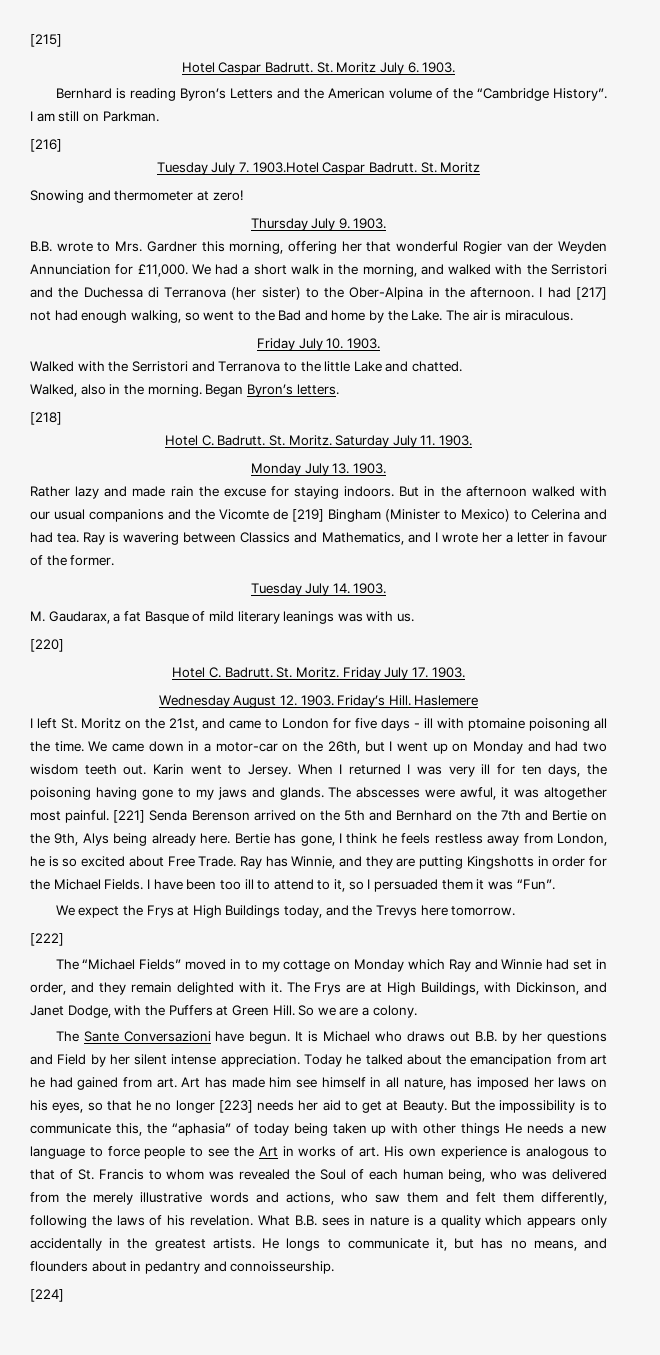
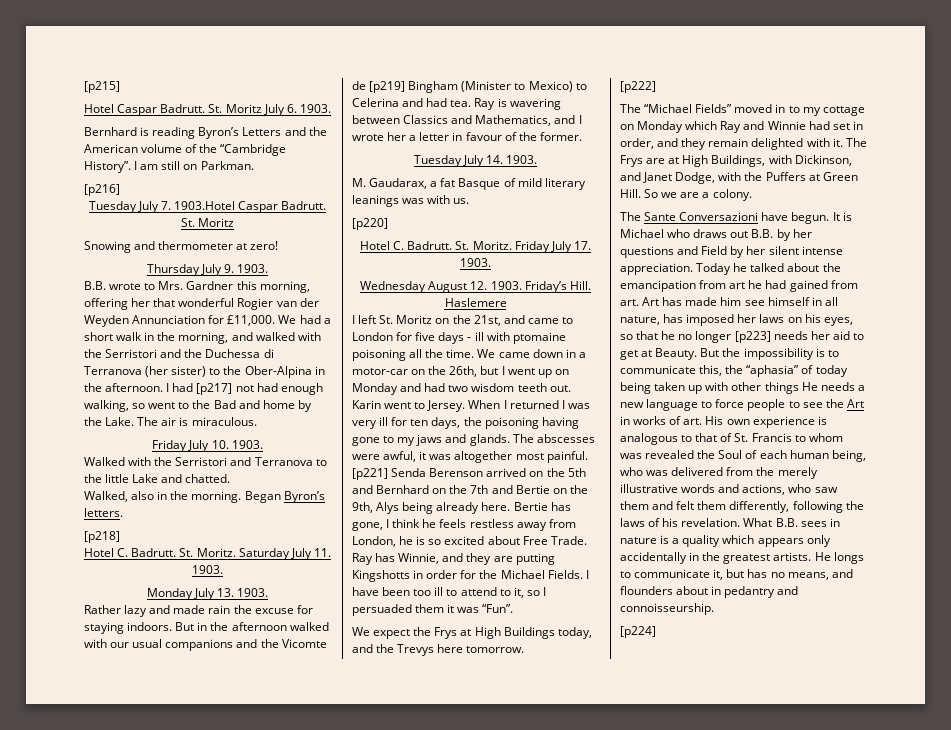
[30,34,62,47] [215] -> [84,81,120,93] [p215]
[30,139,62,152] [216] -> [84,184,120,196] [p216]
[575,287,607,300] [217] -> [196,383,233,395] [p217]
[30,412,62,425] [218] -> [84,531,120,543] [p218]
[292,509,324,522] [219] -> [369,81,406,93] [p219]
[30,639,64,652] [220] -> [352,218,388,230] [p220]
[113,810,146,823] [221] -> [352,468,388,480] [p221]
[30,933,64,946] [222] -> [620,81,656,93] [p222]
[218,1100,253,1113] [223] -> [734,331,771,343] [p223]
[30,1289,64,1302] [224] -> [620,626,656,638] [p224]

